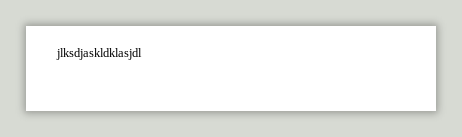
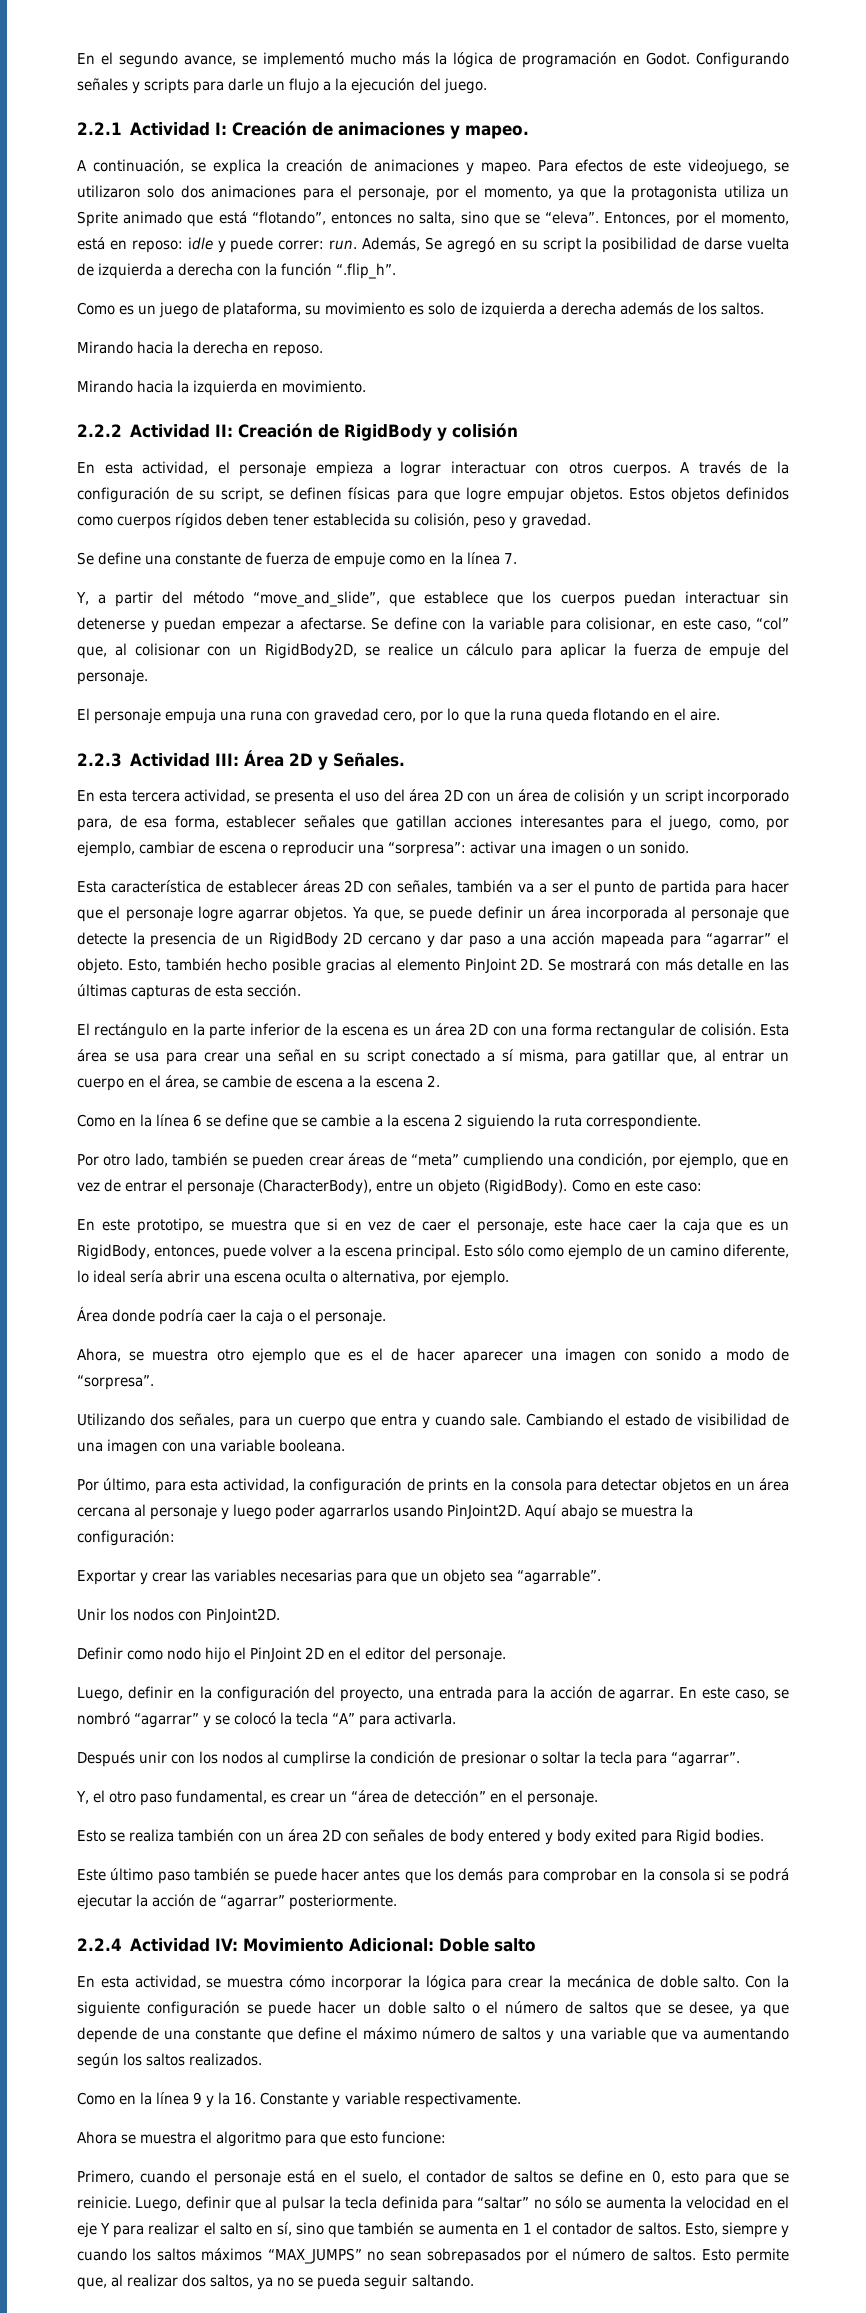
[56,48,142,60] jlksdjaskldklasjdl -> [77,52,790,68] [77,78,487,94] [77,121,529,139] [77,159,790,175] [77,185,789,201] [77,211,790,227] [77,237,790,253] [77,263,397,279] [77,302,764,318] [77,341,324,357] [77,380,367,396] [77,423,518,441] [77,461,790,477] [77,487,789,503] [77,513,591,529] [77,552,517,568] [76,591,789,607] [77,617,789,633] [77,643,789,659] [77,669,148,685] [77,708,720,724] [77,750,405,770] [77,789,789,805] [77,815,789,831] [77,841,689,857] [77,880,789,896] [77,906,789,922] [77,932,789,948] [77,958,789,974] [77,984,302,1000] [77,1023,789,1039] [77,1049,790,1065] [77,1075,440,1091] [77,1114,701,1130] [77,1153,789,1169] [77,1179,702,1195] [77,1218,789,1234] [77,1244,789,1260] [77,1270,509,1286] [77,1306,387,1325] [77,1348,789,1364] [77,1375,154,1390] [77,1413,789,1429] [77,1439,346,1455] [77,1478,789,1494] [77,1504,693,1520] [77,1530,175,1546] [77,1569,601,1585] [77,1608,281,1623] [77,1647,506,1663] [77,1686,790,1702] [77,1712,457,1728] [77,1751,740,1767] [76,1790,598,1806] [77,1829,764,1845] [77,1868,790,1884] [77,1894,398,1910] [77,1938,537,1952] [77,1975,790,1991] [77,2001,790,2017] [77,2027,789,2043] [77,2053,263,2069] [77,2092,521,2108] [77,2131,447,2147] [77,2170,789,2186] [77,2196,790,2212] [77,2222,789,2238] [77,2248,790,2264] [77,2274,474,2290] En el segundo avance, se implementó mucho más la lógica de programación en Godot. Configurando señales y scripts para darle un flujo a la ejecución del juego. // 2.2.1 Actividad I: Creación de animaciones y mapeo. // A continuación, se explica la creación de animaciones y mapeo. Para efectos de este videojuego, se utilizaron solo dos animaciones para el personaje, por el momento, ya que la protagonista utiliza un Sprite animado que está “flotando”, entonces no salta, sino que se “eleva”. Entonces, por el momento, está en reposo: idle y puede correr: run. Además, Se agregó en su script la posibilidad de darse vuelta de izquierda a derecha con la función “.flip_h”. // Como es un juego de plataforma, su movimiento es solo de izquierda a derecha además de los saltos. // Mirando hacia la derecha en reposo. // Mirando hacia la izquierda en movimiento. // 2.2.2 Actividad II: Creación de RigidBody y colisión // En esta actividad, el personaje empieza a lograr interactuar con otros cuerpos. A través de la configuración de su script, se definen físicas para que logre empujar objetos. Estos objetos definidos como cuerpos rígidos deben tener establecida su colisión, peso y gravedad. // Se define una constante de fuerza de empuje como en la línea 7. // Y, a partir del método “move_and_slide”, que establece que los cuerpos puedan interactuar sin detenerse y puedan empezar a afectarse. Se define con la variable para colisionar, en este caso, “col” que, al colisionar con un RigidBody2D, se realice un cálculo para aplicar la fuerza de empuje del personaje. // El personaje empuja una runa con gravedad cero, por lo que la runa queda flotando en el aire. // 2.2.3 Actividad III: Área 2D y Señales. // En esta tercera actividad, se presenta el uso del área 2D con un área de colisión y un script incorporado para, de esa forma, establecer señales que gatillan acciones interesantes para el juego, como, por ejemplo, cambiar de escena o reproducir una “sorpresa”: activar una imagen o un sonido. // Esta característica de establecer áreas 2D con señales, también va a ser el punto de partida para hacer que el personaje logre agarrar objetos. Ya que, se puede definir un área incorporada al personaje que detecte la presencia de un RigidBody 2D cercano y dar paso a una acción mapeada para “agarrar” el objeto. Esto, también hecho posible gracias al elemento PinJoint 2D. Se mostrará con más detalle en las últimas capturas de esta sección. // El rectángulo en la parte inferior de la escena es un área 2D con una forma rectangular de colisión. Esta área se usa para crear una señal en su script conectado a sí misma, para gatillar que, al entrar un cuerpo en el área, se cambie de escena a la escena 2. // Como en la línea 6 se define que se cambie a la escena 2 siguiendo la ruta correspondiente. // Por otro lado, también se pueden crear áreas de “meta” cumpliendo una condición, por ejemplo, que en vez de entrar el personaje (CharacterBody), entre un objeto (RigidBody). Como en este caso: // En este prototipo, se muestra que si en vez de caer el personaje, este hace caer la caja que es un RigidBody, entonces, puede volver a la escena principal. Esto sólo como ejemplo de un camino diferente, lo ideal sería abrir una escena oculta o alternativa, por ejemplo. // Área donde podría caer la caja o el personaje. // Ahora, se muestra otro ejemplo que es el de hacer aparecer una imagen con sonido a modo de “sorpresa”. // Utilizando dos señales, para un cuerpo que entra y cuando sale. Cambiando el estado de visibilidad de una imagen con una variable booleana. // Por último, para esta actividad, la configuración de prints en la consola para detectar objetos en un área cercana al personaje y luego poder agarrarlos usando PinJoint2D. Aquí abajo se muestra la configuración: // Exportar y crear las variables necesarias para que un objeto sea “agarrable”. // Unir los nodos con PinJoint2D. // Definir como nodo hijo el PinJoint 2D en el editor del personaje. // Luego, definir en la configuración del proyecto, una entrada para la acción de agarrar. En este caso, se nombró “agarrar” y se colocó la tecla “A” para activarla. // Después unir con los nodos al cumplirse la condición de presionar o soltar la tecla para “agarrar”. // Y, el otro paso fundamental, es crear un “área de detección” en el personaje. // Esto se realiza también con un área 2D con señales de body entered y body exited para Rigid bodies. // Este último paso también se puede hacer antes que los demás para comprobar en la consola si se podrá ejecutar la acción de “agarrar” posteriormente. // 2.2.4 Actividad IV: Movimiento Adicional: Doble salto // En esta actividad, se muestra cómo incorporar la lógica para crear la mecánica de doble salto. Con la siguiente configuración se puede hacer un doble salto o el número de saltos que se desee, ya que depende de una constante que define el máximo número de saltos y una variable que va aumentando según los saltos realizados. // Como en la línea 9 y la 16. Constante y variable respectivamente. // Ahora se muestra el algoritmo para que esto funcione: // Primero, cuando el personaje está en el suelo, el contador de saltos se define en 0, esto para que se reinicie. Luego, definir que al pulsar la tecla definida para “saltar” no sólo se aumenta la velocidad en el eje Y para realizar el salto en sí, sino que también se aumenta en 1 el contador de saltos. Esto, siempre y cuando los saltos máximos “MAX_JUMPS” no sean sobrepasados por el número de saltos. Esto permite que, al realizar dos saltos, ya no se pueda seguir saltando.

